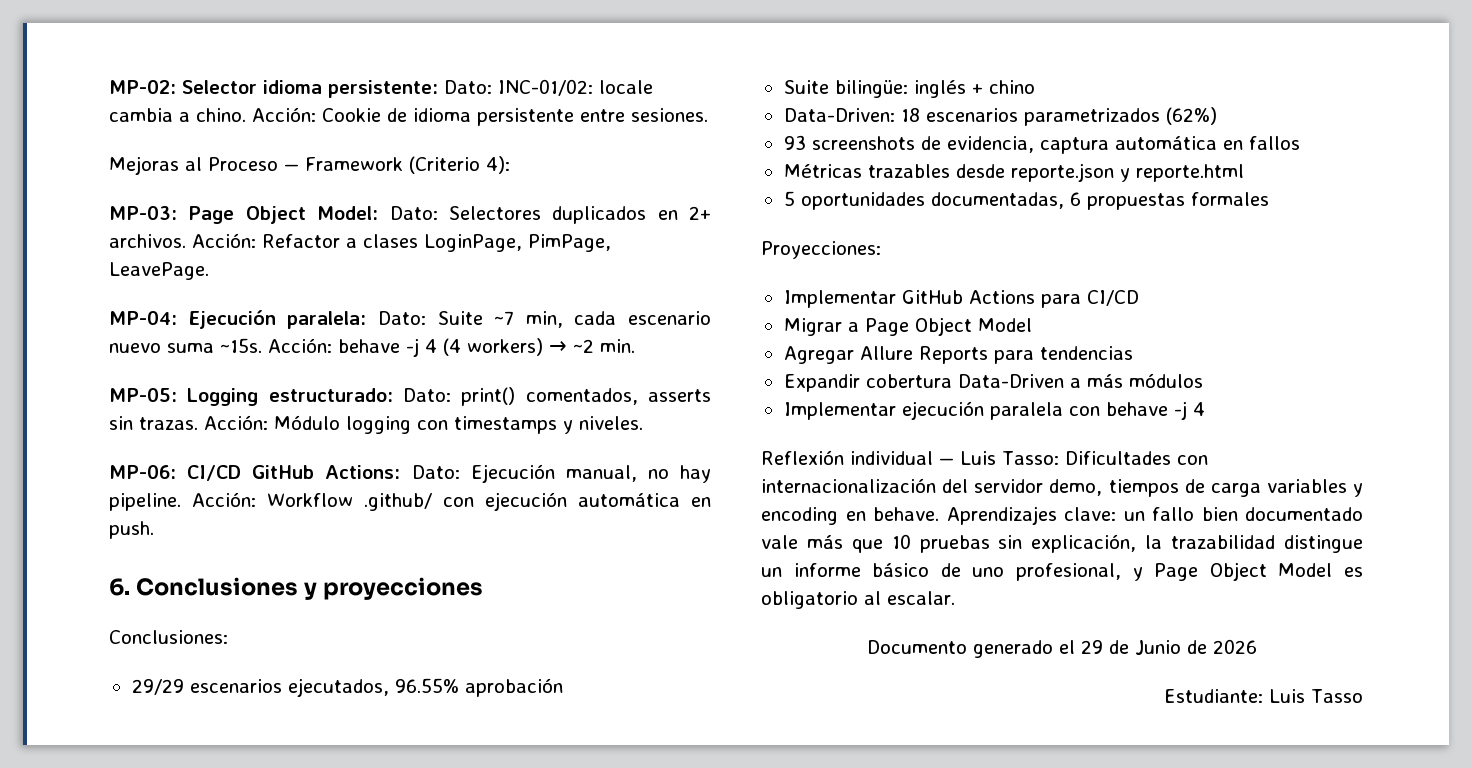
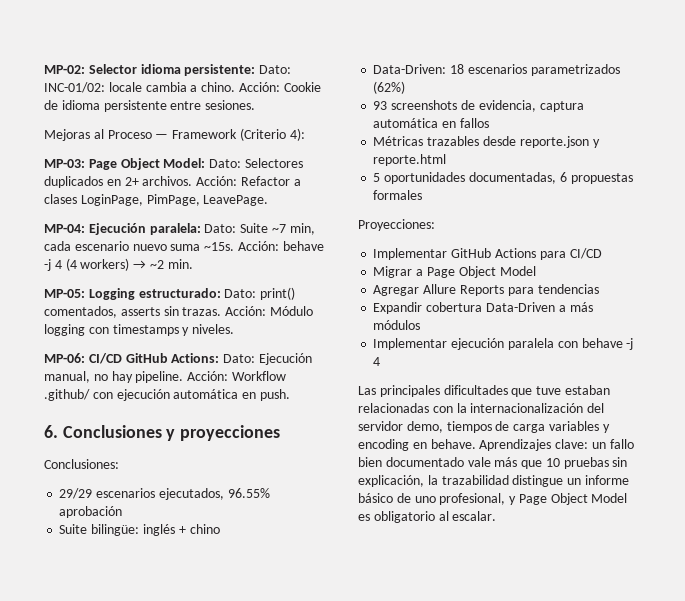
[761,450,1208,465] Reflexión individual — Luis Tasso: Dificultades con -> [358,385,610,397] [358,403,467,413] Las principales dificultades que tuve estaban relacionadas con la
[867,639,1257,658] [1164,689,1364,703] // Documento generado el 29 de Junio de 2026 // Estudiante: Luis Tasso -> (497, 516) none

